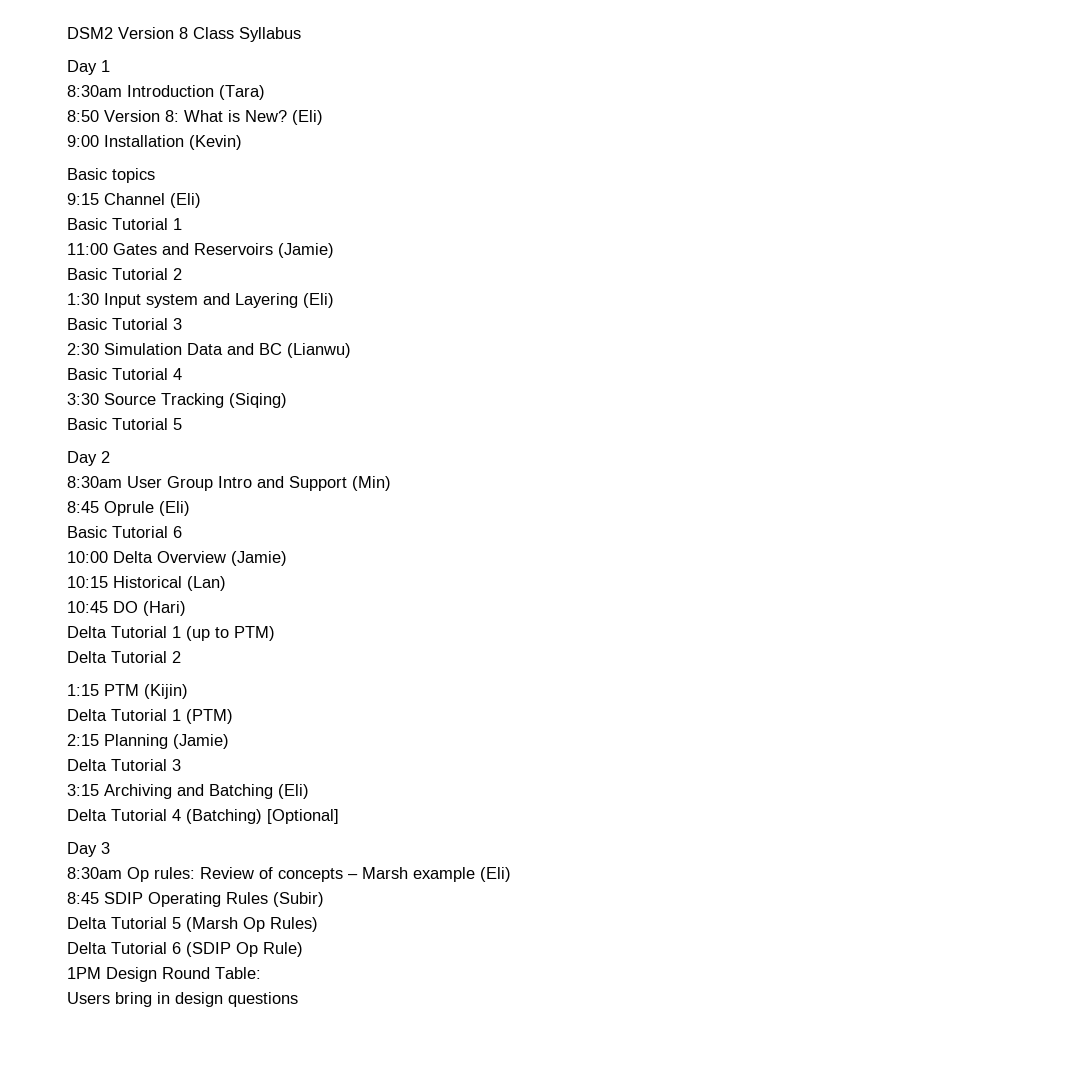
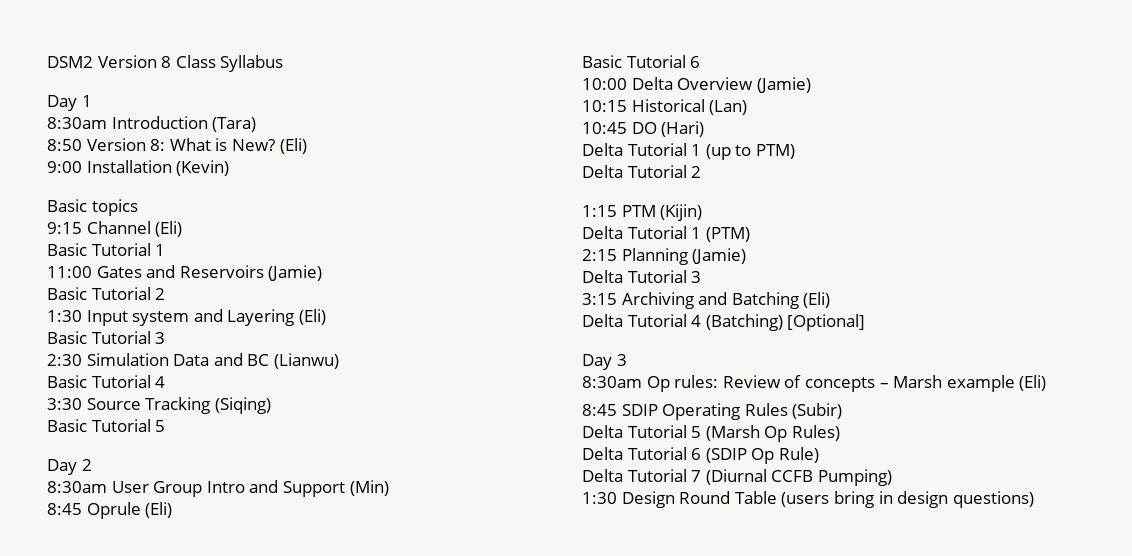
[67,967,261,982] [67,992,110,1004] 1PM Design Round Table: // Users -> [582,469,892,486] [582,491,830,508] Delta Tutorial 7 (Diurnal CCFB Pumping) // 1:30 Design Round Table (users
[228,992,298,1007] questions -> [952,491,1034,508] questions)

